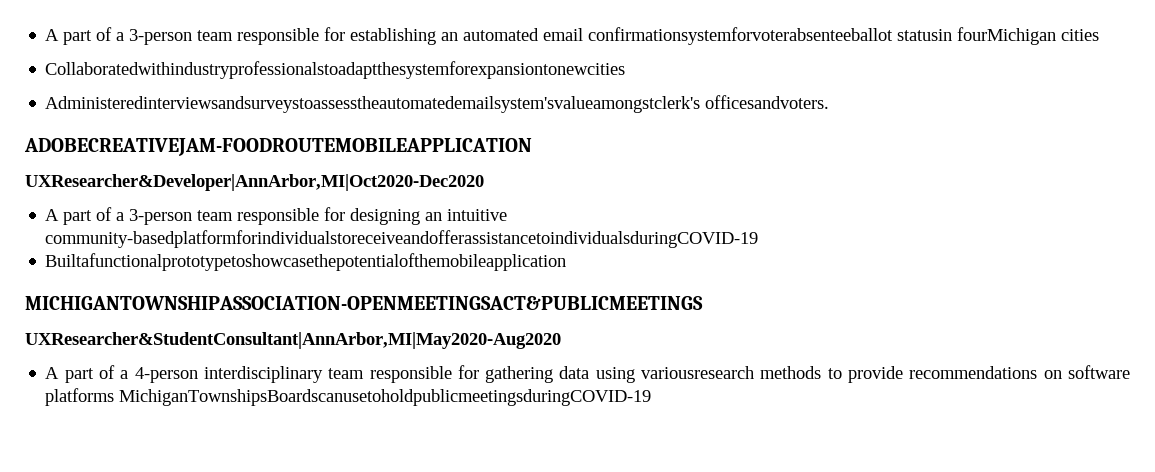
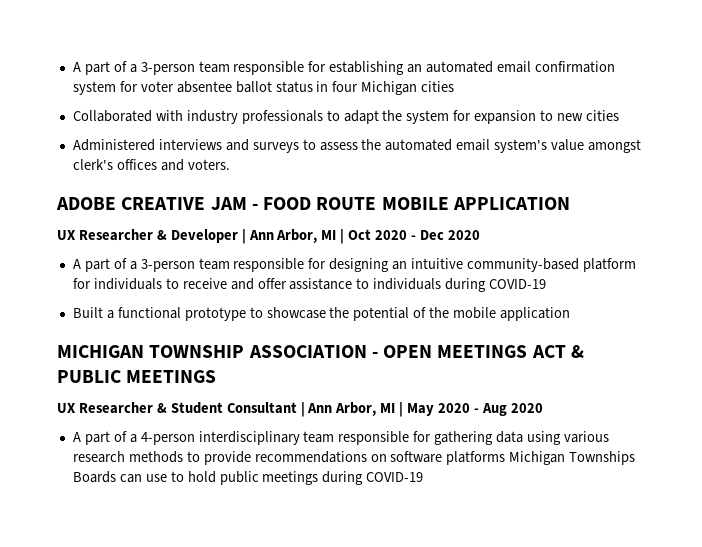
[588,27,1100,45] [45,61,626,79] [45,95,830,113] [24,138,532,156] [25,174,484,191] confirmationsystemforvoterabsenteeballot statusin fourMichigan cities // Collaboratedwithindustryprofessionalstoadaptthesystemforexpansiontonewcities // Administeredinterviewsandsurveystoassesstheautomatedemailsystem'svalueamongstclerk's officesandvoters. // ADOBECREATIVEJAM-FOODROUTEMOBILEAPPLICATION // UXResearcher&Developer|AnnArbor,MI|Oct2020-Dec2020 -> [534,61,615,73] [72,81,455,95] [72,110,619,124] [72,139,642,153] [72,159,230,171] [56,197,570,210] [57,229,480,244] confirmation system for voter absentee ballot status in four Michigan cities // Collaborated with industry professionals to adapt the system for expansion to new cities // Administered interviews and surveys to assess the automated email system's value amongst clerk's offices and voters. // ADOBE CREATIVE JAM - FOOD ROUTE MOBILE APPLICATION // UX Researcher & Developer | Ann Arbor, MI | Oct 2020 - Dec 2020
[45,230,759,248] [45,253,567,271] [25,296,703,310] [25,332,561,349] community-basedplatformforindividualstoreceiveandofferassistancetoindividualsduringCOVID-19 // Builtafunctionalprototypetoshowcasethepotentialofthemobileapplication // MICHIGANTOWNSHIPASSOCIATION-OPENMEETINGSACT&PUBLICMEETINGS // UXResearcher&StudentConsultant|AnnArbor,MI|May2020-Aug2020 -> [467,258,636,272] [72,278,547,292] [72,307,571,321] [57,345,584,358] [57,370,217,383] [57,402,543,417] community-based platform for individuals to receive and offer assistance to individuals during COVID-19 // Built a functional prototype to showcase the potential of the mobile application // MICHIGAN TOWNSHIP ASSOCIATION - OPEN MEETINGS ACT & PUBLIC MEETINGS // UX Researcher & Student Consultant | Ann Arbor, MI | May 2020 - Aug 2020
[641,366,755,379] variousresearch -> [563,431,609,443] [72,451,125,463] various research
[119,389,652,406] MichiganTownshipsBoardscanusetoholdpublicmeetingsduringCOVID-19 -> [509,451,636,465] [72,471,424,485] Michigan Townships Boards can use to hold public meetings during COVID-19

